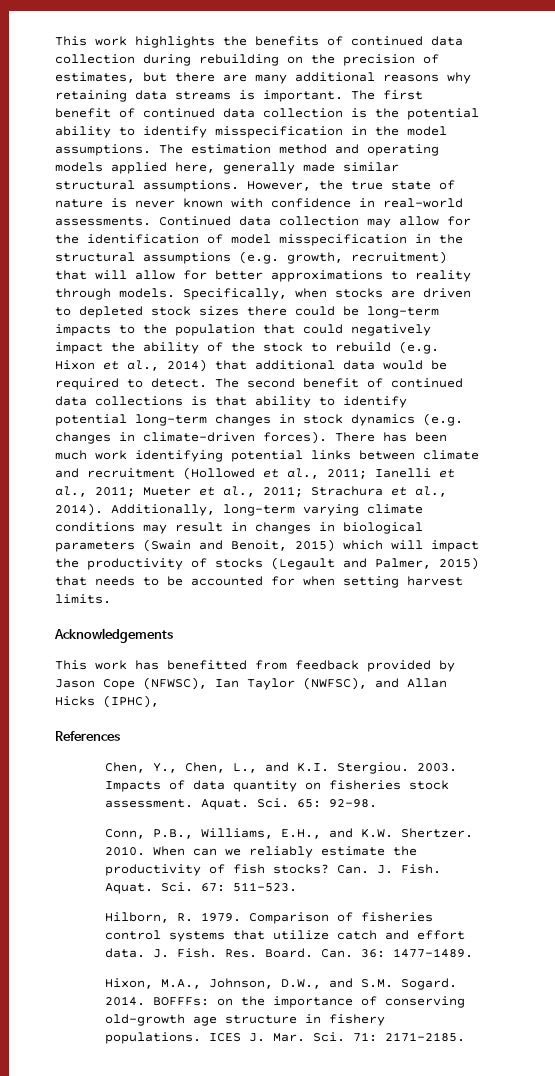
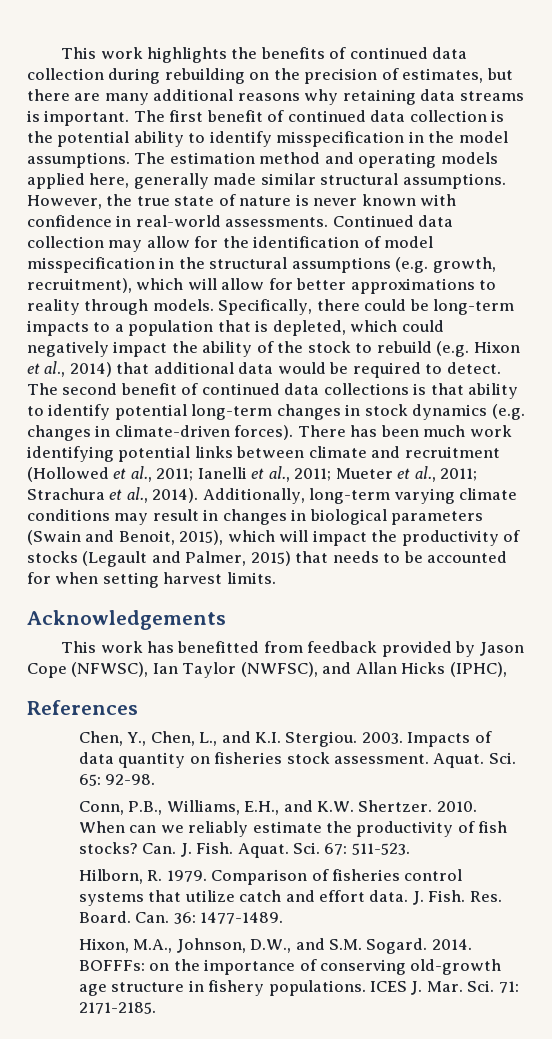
[351,251,447,264] [55,270,87,280] recruitment) that -> [27,278,184,293] recruitment), which
[295,288,471,298] [55,306,239,318] when stocks are driven to depleted stock sizes -> (313, 307) none
[143,324,167,334] the -> [114,324,124,332] a
(295, 329) none -> [255,320,398,336] is depleted, which
[295,539,335,552] 2015) -> [179,530,224,545] 2015),

